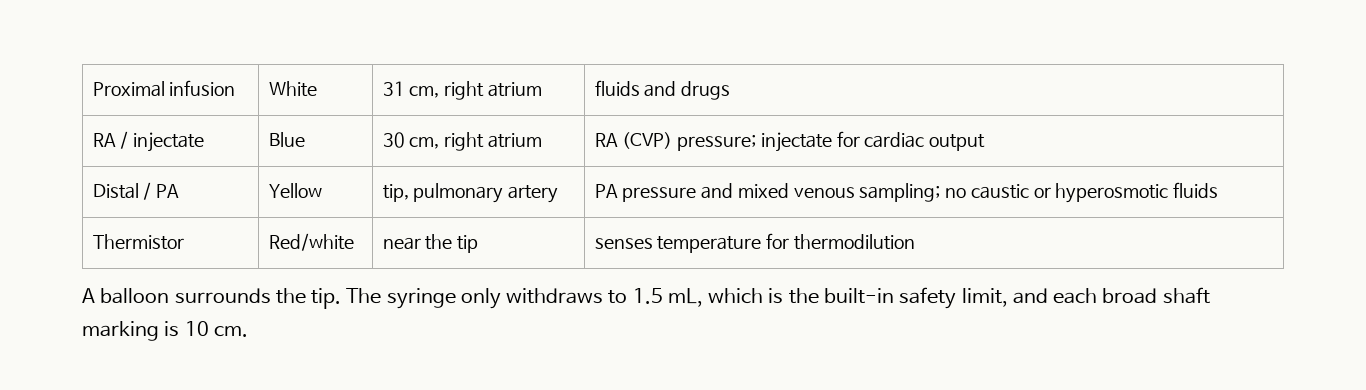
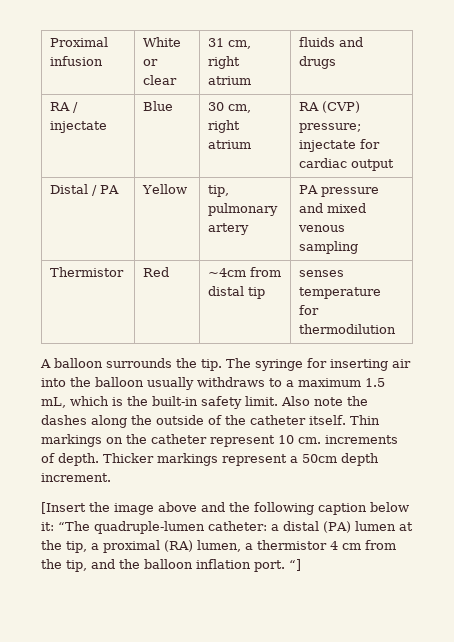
(317, 89) none -> [143,59,159,66] [143,75,178,85] or clear
[859,182,1218,203] [92,234,184,250] [268,233,354,251] [382,234,453,250] sampling; no caustic or hyperosmotic fluids // Thermistor | Red/white | near the -> [299,241,359,254] [50,267,125,277] [143,267,170,277] [208,267,282,277] [208,286,245,296] sampling // Thermistor | Red | ~4cm from distal
[460,288,628,309] only withdraws to -> [307,358,411,371] [41,377,361,390] for inserting air into the balloon usually withdraws to a maximum
[961,287,1210,307] [82,321,248,341] limit, and each broad shaft marking is 10 cm. -> [245,396,368,406] [41,415,380,428] [41,434,398,447] [41,453,379,466] [41,473,111,482] [41,502,409,515] [41,521,413,534] [41,540,396,553] [41,559,301,572] limit. Also note the dashes along the outside of the catheter itself. Thin markings on the catheter represent 10 cm. increments of depth. Thicker markings represent a 50cm depth increment. // [Insert the image above and the following caption below it: “The quadruple-lumen catheter: a distal (PA) lumen at the tip, a proximal (RA) lumen, a thermistor 4 cm from the tip, and the balloon inflation port. “]

